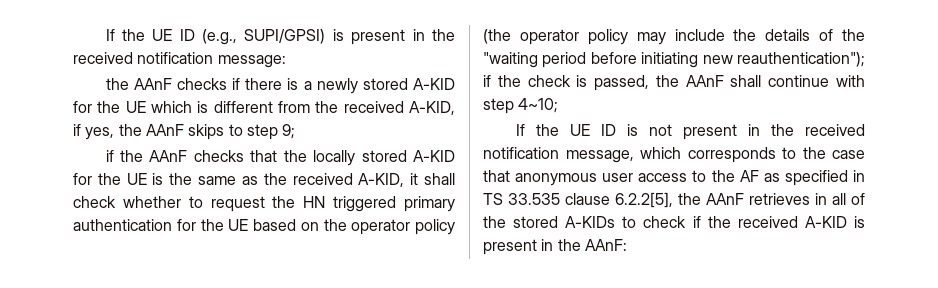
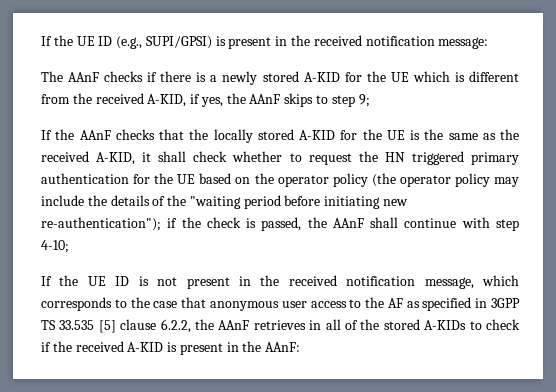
[105,78,129,90] the -> [41,71,63,82] The
[105,150,114,162] if -> [41,130,52,140] If
[737,52,865,67] reauthentication"); -> [41,217,161,231] re-authentication");
[518,98,559,113] 4~10; -> [41,240,69,253] 4-10;
(865, 176) none -> [490,298,520,308] 3GPP
[565,192,673,208] clause 6.2.2[5], -> [98,319,191,333] [5] clause 6.2.2,

